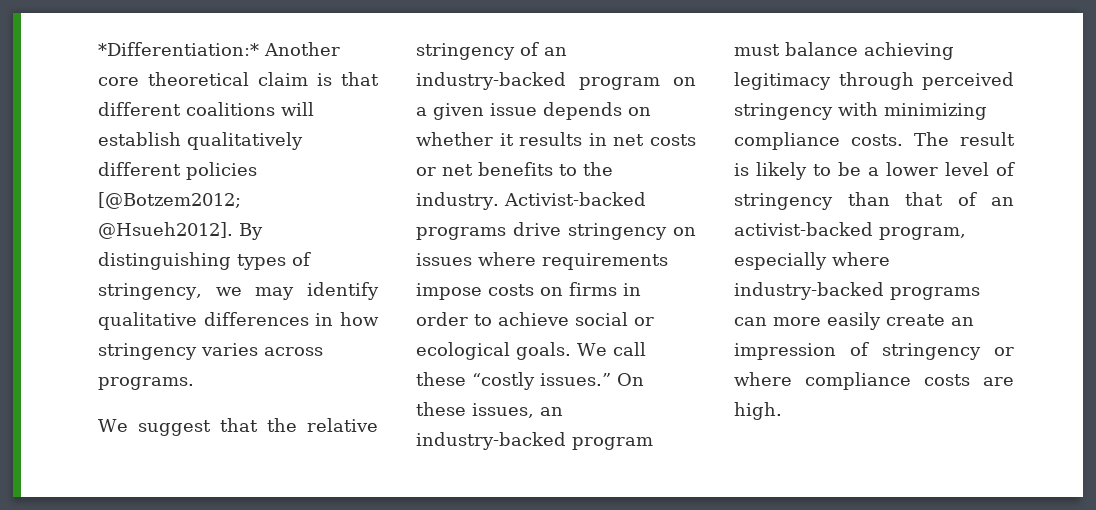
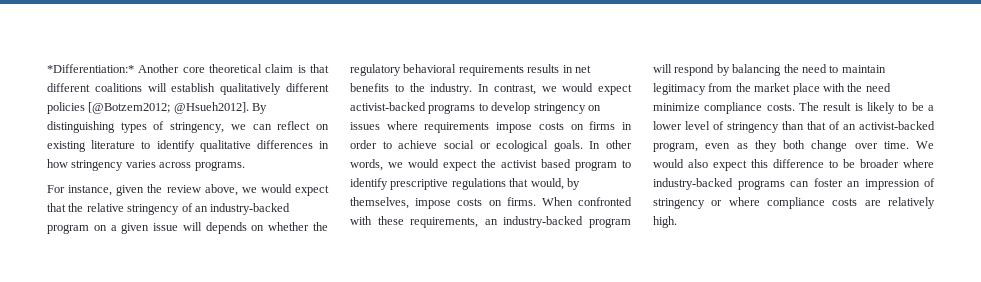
[255,287,295,300] may -> [252,121,329,130] [47,140,151,152] can reflect on existing literature to
[98,419,211,436] We suggest -> [47,184,329,196] For instance, given the review above, we would expect
(537, 109) none -> [182,222,202,231] will
[499,132,696,146] [416,162,613,176] [416,192,646,210] [416,222,561,240] it results in net costs or net benefits to the industry. Activist-backed programs drive -> [312,222,328,231] [350,64,591,76] [350,83,632,95] [350,102,531,114] the regulatory behavioral requirements results in net benefits to the industry. In contrast, we would expect activist-backed programs to develop
[577,342,646,356] [416,372,644,390] [416,402,563,418] [416,432,653,450] [734,42,954,60] [734,72,1014,90] [734,102,987,120] We call these “costly issues.” On these issues, an industry-backed program must balance achieving legitimacy through perceived stringency with minimizing -> [589,140,632,149] [350,159,631,171] [350,178,580,190] [350,197,632,209] [350,216,631,228] [653,64,886,76] [653,83,891,95] [653,103,700,111] In other words, we would expect the activist based program to identify prescriptive regulations that would, by themselves, impose costs on firms. When confronted with these requirements, an industry-backed program will respond by balancing the need to maintain legitimacy from the market place with the need minimize
[734,252,827,270] especially -> [705,140,934,152] [653,159,899,171] even as they both change over time. We would also expect this difference to be broader
[773,312,945,330] more easily create -> [813,178,843,187] foster
(1014, 381) none -> [888,197,935,209] relatively

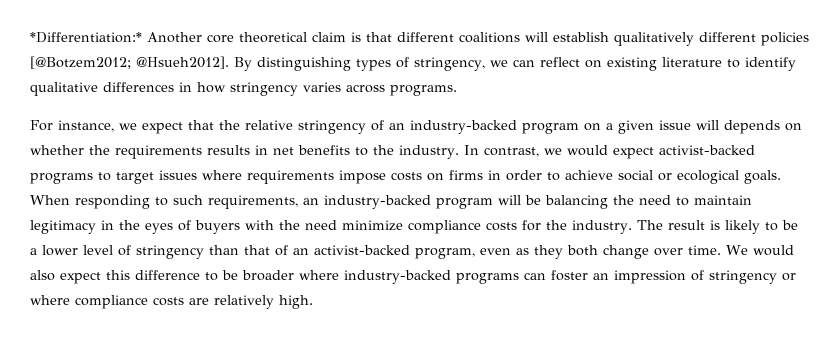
[116,184,292,196] given the review above, we would -> [119,123,137,130] we
[350,64,457,76] regulatory behavioral -> (110, 150) none
[491,102,601,114] develop stringency on -> [116,172,154,184] target
[589,140,632,149] [350,159,631,171] [350,178,580,190] [350,197,632,209] [350,216,404,225] In other words, we would expect the activist based program to identify prescriptive regulations that would, by themselves, impose costs on firms. When confronted with these -> [30,195,203,209] When responding to such
[674,64,730,76] respond by -> [525,195,541,205] be
[708,83,820,95] from the market place -> [101,220,240,234] in the eyes of buyers
[766,103,795,111] costs. -> [486,220,632,234] costs for the industry.

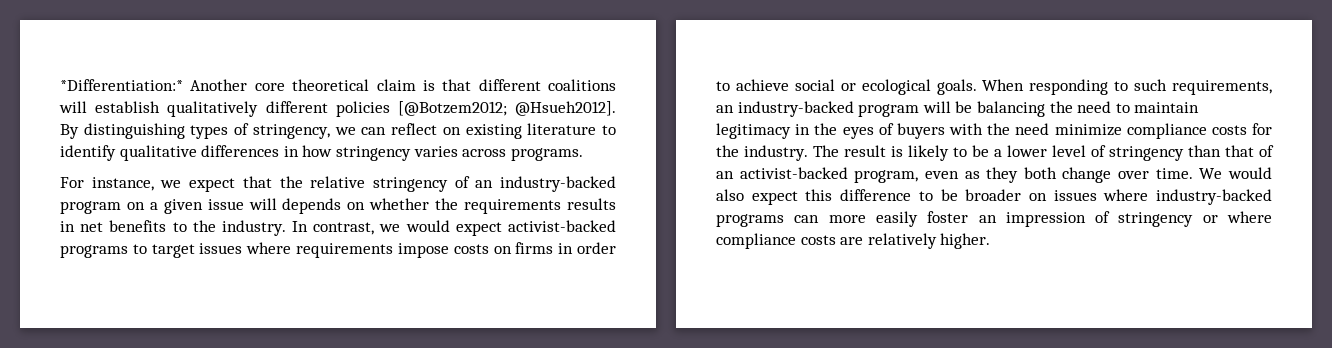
(294, 275) none -> [1028,190,1097,201] on issues
(546, 276) none -> [828,211,918,227] more easily
[279,295,313,309] high. -> [940,233,991,249] higher.

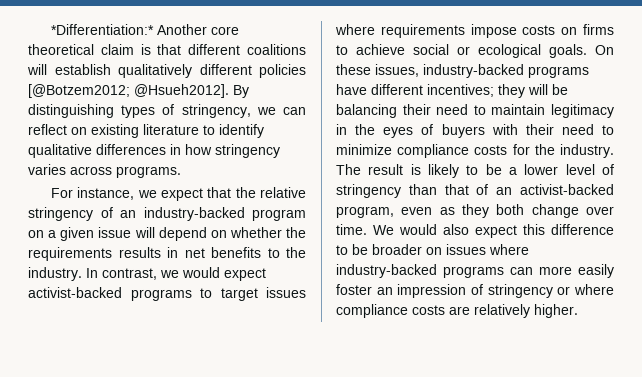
[282,198,342,214] depends -> [158,227,207,241] depend
[558,242,616,254] in order -> (614, 29) none
[982,79,1272,95] [716,101,920,117] When responding to such requirements, an industry-backed program -> [595,45,614,55] [336,64,589,78] [336,84,525,98] On these issues, industry-backed programs have different incentives; they
[1049,101,1073,113] the -> [402,104,431,115] their
[987,123,1050,135] the need -> [525,124,614,135] their need to

